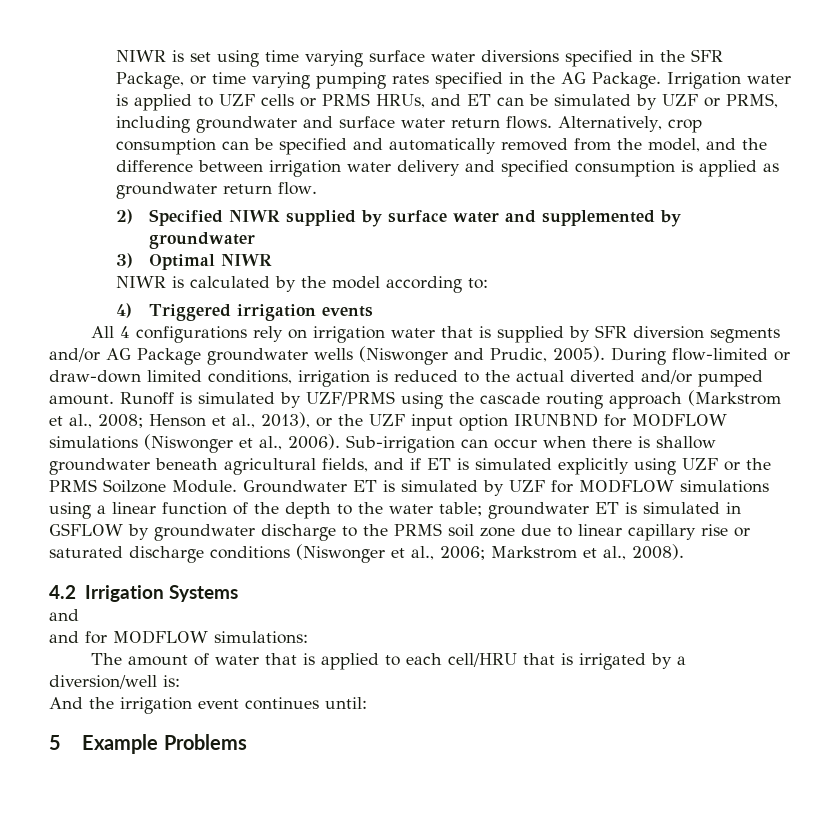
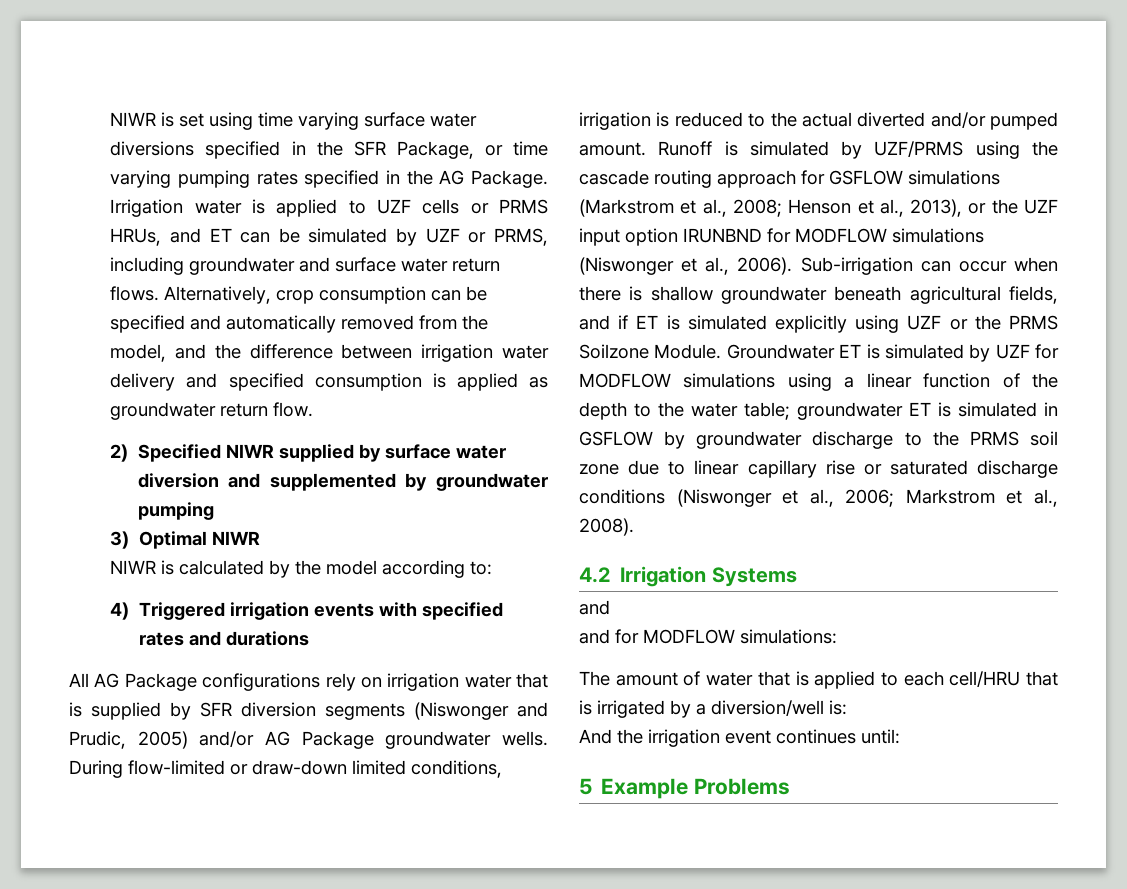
(500, 217) none -> [137,473,219,488] diversion
(256, 240) none -> [137,502,214,520] pumping
(374, 311) none -> [378,602,503,620] [138,631,309,646] with specified rates and durations
[119,326,130,338] 4 -> [94,673,197,691] AG Package
[49,346,605,365] and/or AG Package groundwater wells (Niswonger and Prudic, 2005). -> [414,702,548,720] [69,731,548,749] (Niswonger and Prudic, 2005) and/or AG Package groundwater wells.
(682, 400) none -> [801,170,1000,185] for GSFLOW simulations

